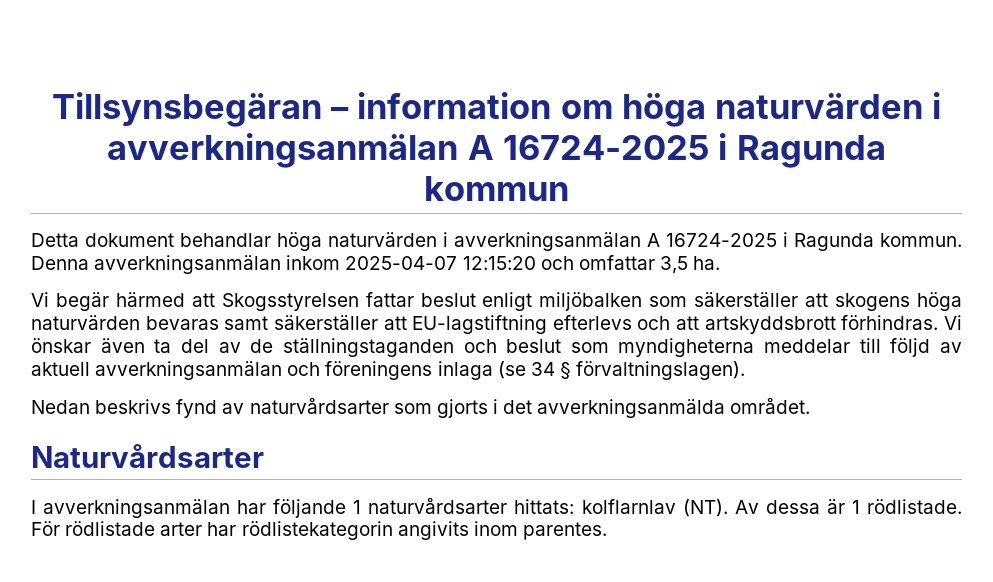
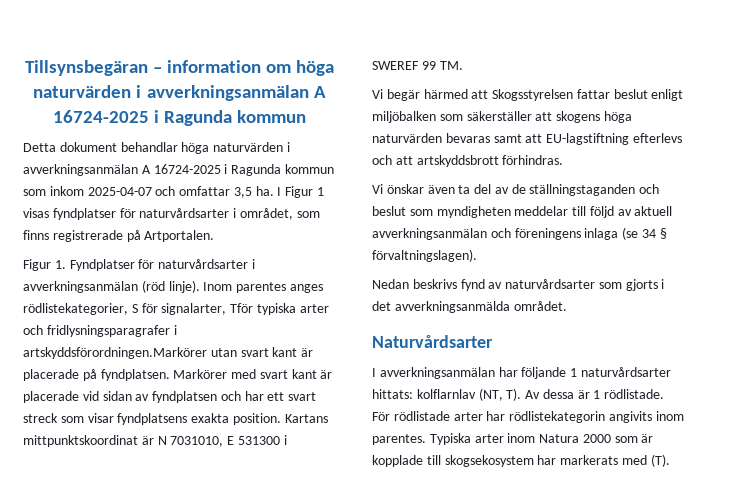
[880,233,962,247] [31,255,282,274] kommun. Denna avverkningsanmälan -> [284,164,334,174] [23,189,46,196] kommun som
[462,256,536,270] 12:15:20 -> (152, 191) none
(721, 263) none -> [277,186,325,198] [23,208,320,220] [23,230,215,242] [23,259,255,271] [23,280,323,293] [23,303,329,315] [23,325,177,337] [23,347,314,359] [23,369,333,381] [23,391,317,403] [23,413,328,425] [23,435,287,447] [372,61,463,70] I Figur 1 visas fyndplatser för naturvårdsarter i området, som finns registrerade på Artportalen. // Figur 1. Fyndplatser för naturvårdsarter i avverkningsanmälan (röd linje). Inom parentes anges rödlistekategorier, S för signalarter, Tför typiska arter och fridlysningsparagrafer i artskyddsförordningen.Markörer utan svart kant är placerade på fyndplatsen. Markörer med svart kant är placerade vid sidan av fyndplatsen och har ett svart streck som visar fyndplatsens exakta position. Kartans mittpunktskoordinat är N 7031010, E 531300 i SWEREF 99 TM.
[273,315,378,330] säkerställer -> (522, 138) none
(939, 322) none -> (564, 160) //
[618,338,755,357] myndigheterna -> [436,206,511,218] myndigheten
[682,499,728,517] (NT). -> [478,388,522,401] (NT, T).
(607, 531) none -> [429,433,654,445] [372,454,670,467] Typiska arter inom Natura 2000 som är kopplade till skogsekosystem har markerats med (T).

